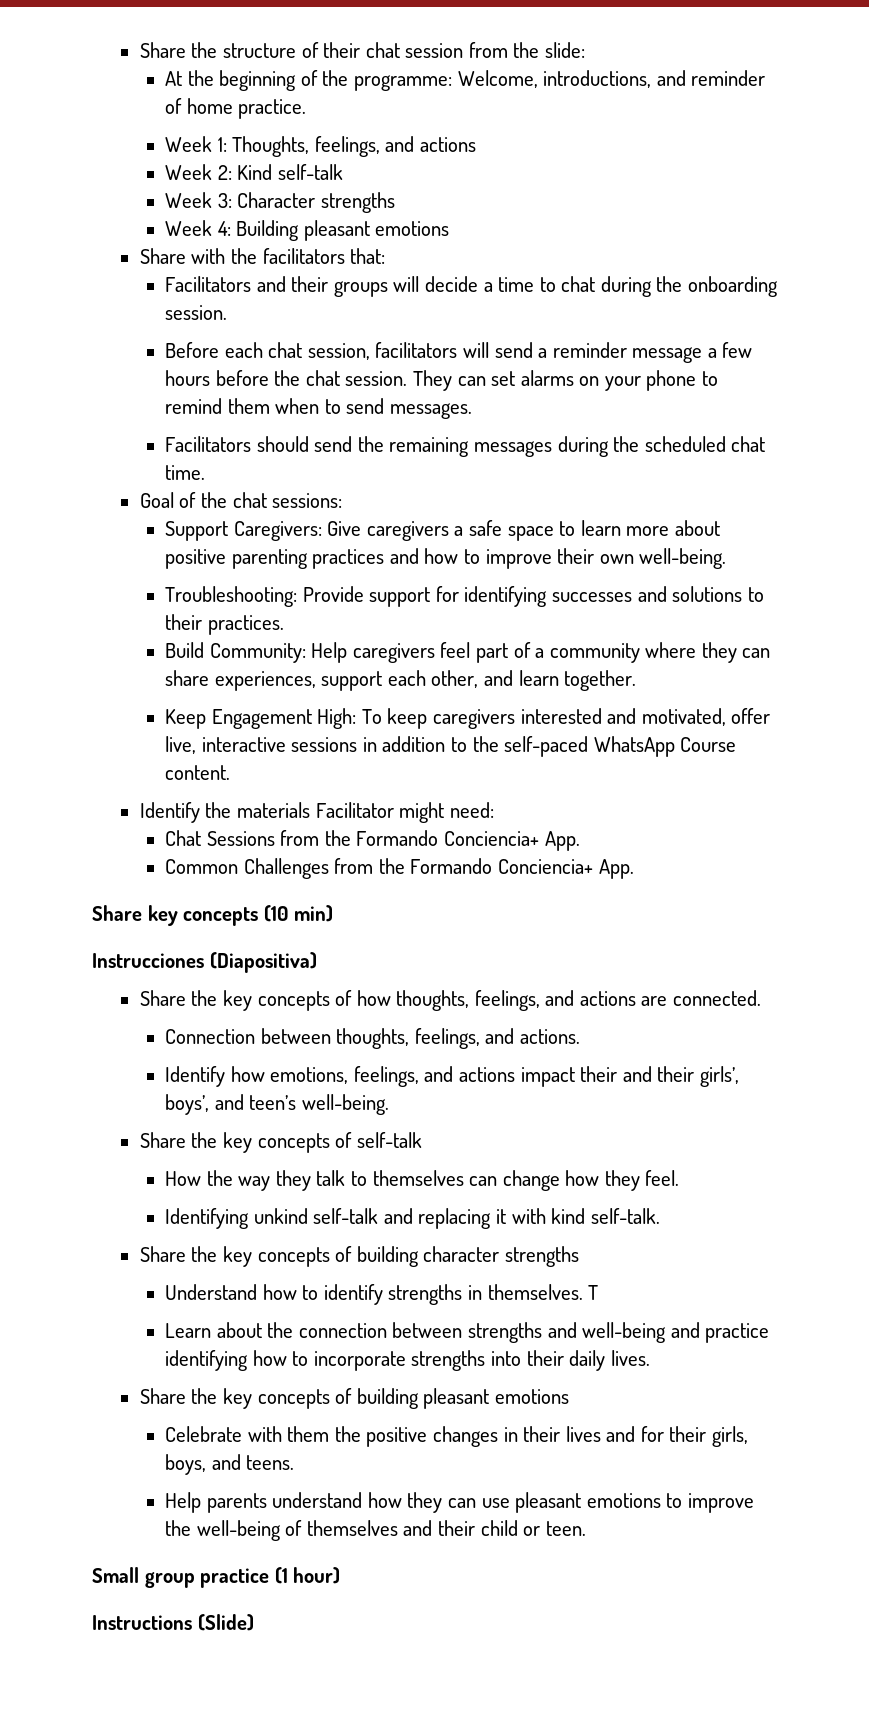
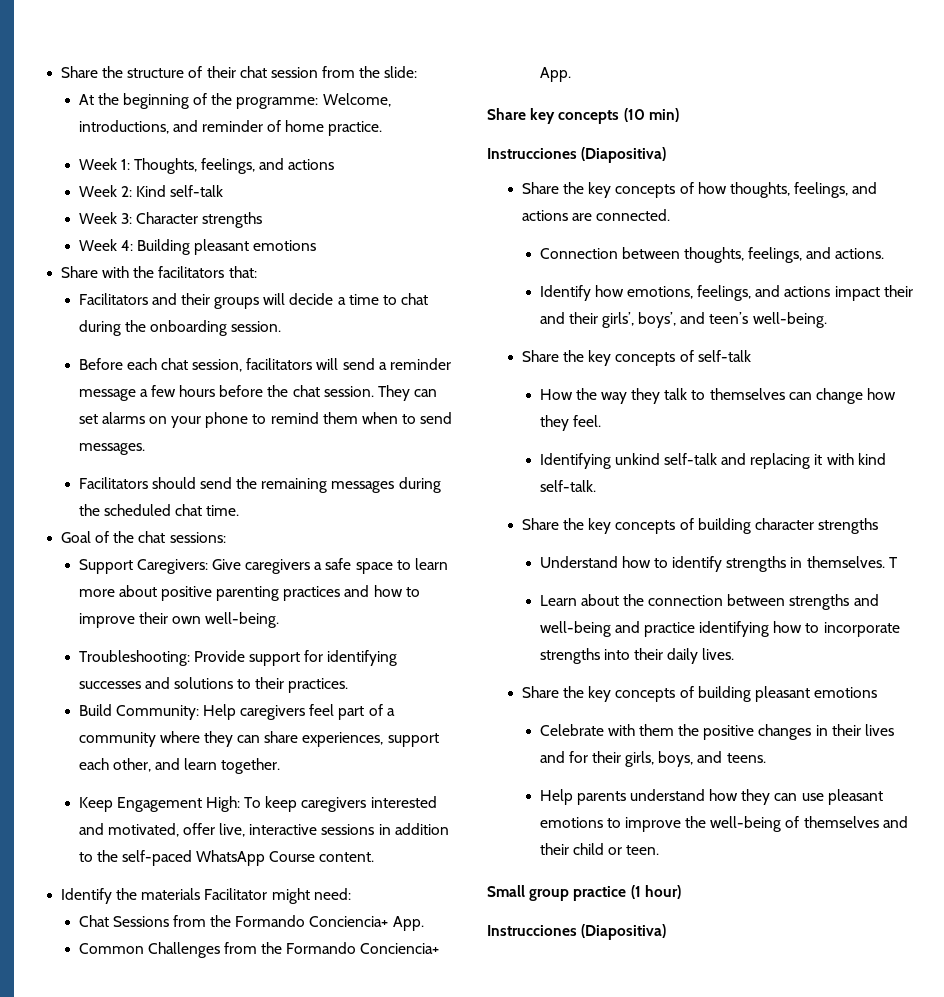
[92,1614,254,1631] Instructions (Slide) -> [487,924,667,940] Instrucciones (Diapositiva)

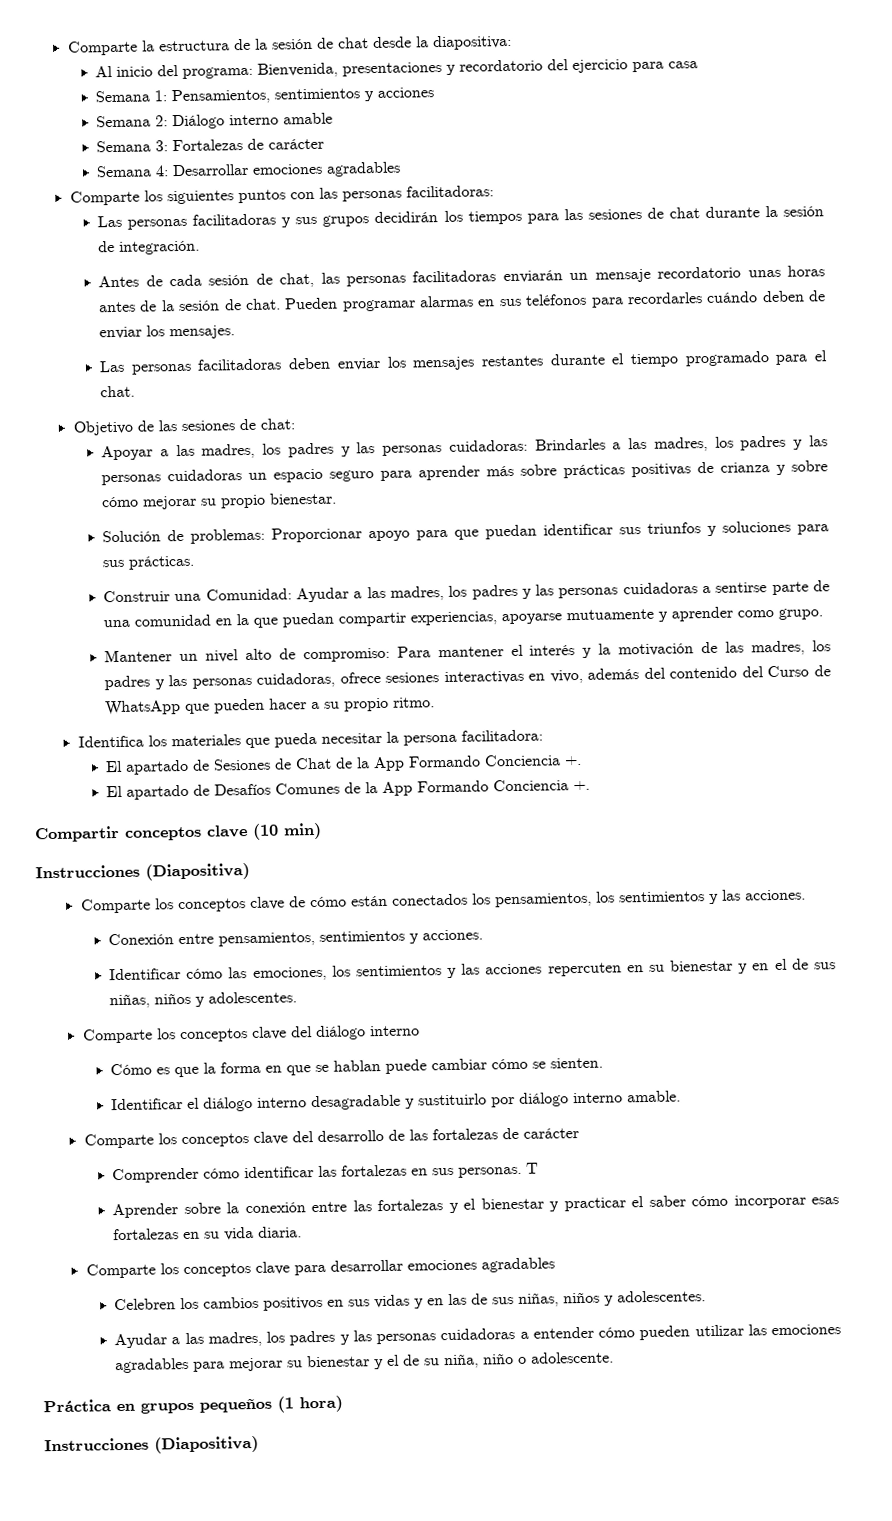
[60,66,418,78] [78,93,391,109] [78,120,383,136] [78,158,335,174] [78,185,224,197] [78,212,263,228] [78,239,317,255] [60,266,257,278] [78,293,429,309] [78,320,282,336] [78,358,452,372] [78,385,438,401] [78,412,453,428] [78,443,145,455] [78,477,441,493] [78,504,240,516] [60,531,226,543] [78,558,449,574] [78,585,420,601] [78,612,280,628] [78,650,398,666] [78,677,349,693] [78,704,395,720] [78,731,439,747] [78,758,281,774] [78,796,437,812] [78,823,449,837] [78,850,375,866] [60,888,351,904] [78,915,424,931] [78,942,440,958] [539,67,571,82] [487,108,679,124] [487,147,667,163] [521,182,878,198] [521,209,671,221] [539,247,885,263] [539,285,913,301] [539,312,827,328] [521,350,751,366] [539,388,897,404] [539,415,601,431] [539,453,886,469] [539,480,596,492] [521,518,879,534] [539,556,898,572] [539,594,879,610] [539,621,900,637] [539,648,735,664] [521,686,878,702] [539,724,895,740] [539,751,766,767] [539,789,883,805] [539,816,908,832] [539,843,660,855] [487,885,681,901] Share the structure of their chat session from the slide: // At the beginning of the programme: Welcome, introductions, and reminder of home practice. // Week 1: Thoughts, feelings, and actions // Week 2: Kind self-talk // Week 3: Character strengths // Week 4: Building pleasant emotions // Share with the facilitators that: // Facilitators and their groups will decide a time to chat during the onboarding session. // Before each chat session, facilitators will send a reminder message a few hours before the chat session. They can set alarms on your phone to remind them when to send messages. // Facilitators should send the remaining messages during the scheduled chat time. // Goal of the chat sessions: // Support Caregivers: Give caregivers a safe space to learn more about positive parenting practices and how to improve their own well-being. // Troubleshooting: Provide support for identifying successes and solutions to their practices. // Build Community: Help caregivers feel part of a community where they can share experiences, support each other, and learn together. // Keep Engagement High: To keep caregivers interested and motivated, offer live, interactive sessions in addition to the self-paced WhatsApp Course content. // Identify the materials Facilitator might need: // Chat Sessions from the Formando Conciencia+ App. // Common Challenges from the Formando Conciencia+ App. // Share key concepts (10 min) // Instrucciones (Diapositiva) // Share the key concepts of how thoughts, feelings, and actions are connected. // Connection between thoughts, feelings, and actions. // Identify how emotions, feelings, and actions impact their and their girls’, boys’, and teen’s well-being. // Share the key concepts of self-talk // How the way they talk to themselves can change how they feel. // Identifying unkind self-talk and replacing it with kind self-talk. // Share the key concepts of building character strengths // Understand how to identify strengths in themselves. T // Learn about the connection between strengths and well-being and practice identifying how to incorporate strengths into their daily lives. // Share the key concepts of building pleasant emotions // Celebrate with them the positive changes in their lives and for their girls, boys, and teens. // Help parents understand how they can use pleasant emotions to improve the well-being of themselves and their child or teen. // Small group practice (1 hour) -> [67,34,512,56] [95,59,699,79] [95,87,435,105] [96,112,334,130] [96,138,325,153] [96,161,402,178] [69,185,494,206] [97,205,825,230] [98,240,201,255] [98,265,825,288] [99,290,827,313] [99,325,236,340] [99,350,828,375] [100,385,136,398] [72,418,295,436] [101,435,828,461] [101,460,828,486] [101,492,338,510] [102,520,829,544] [102,555,196,570] [103,580,831,603] [103,606,824,628] [104,640,832,663] [104,665,831,691] [105,697,436,716] [77,729,543,749] [105,754,583,775] [106,779,591,800] [34,822,322,843] [35,862,250,881] [80,889,806,914] [108,929,484,947] [109,958,837,981] [109,991,298,1009] [82,1025,420,1044] [110,1057,604,1078] [111,1090,682,1112] [83,1127,579,1149] [112,1162,540,1184] [112,1194,840,1219] [113,1226,303,1241] [85,1257,555,1279] [114,1290,707,1311] [114,1324,842,1349] [115,1351,615,1374] [43,1395,343,1414] Comparte la estructura de la sesión de chat desde la diapositiva: // Al inicio del programa: Bienvenida, presentaciones y recordatorio del ejercicio para casa // Semana 1: Pensamientos, sentimientos y acciones // Semana 2: Diálogo interno amable // Semana 3: Fortalezas de carácter // Semana 4: Desarrollar emociones agradables // Comparte los siguientes puntos con las personas facilitadoras: // Las personas facilitadoras y sus grupos decidirán los tiempos para las sesiones de chat durante la sesión de integración. // Antes de cada sesión de chat, las personas facilitadoras enviarán un mensaje recordatorio unas horas antes de la sesión de chat. Pueden programar alarmas en sus teléfonos para recordarles cuándo deben de enviar los mensajes. // Las personas facilitadoras deben enviar los mensajes restantes durante el tiempo programado para el chat. // Objetivo de las sesiones de chat: // Apoyar a las madres, los padres y las personas cuidadoras: Brindarles a las madres, los padres y las personas cuidadoras un espacio seguro para aprender más sobre prácticas positivas de crianza y sobre cómo mejorar su propio bienestar. // Solución de problemas: Proporcionar apoyo para que puedan identificar sus triunfos y soluciones para sus prácticas. // Construir una Comunidad: Ayudar a las madres, los padres y las personas cuidadoras a sentirse parte de una comunidad en la que puedan compartir experiencias, apoyarse mutuamente y aprender como grupo. // Mantener un nivel alto de compromiso: Para mantener el interés y la motivación de las madres, los padres y las personas cuidadoras, ofrece sesiones interactivas en vivo, además del contenido del Curso de WhatsApp que pueden hacer a su propio ritmo. // Identifica los materiales que pueda necesitar la persona facilitadora: // El apartado de Sesiones de Chat de la App Formando Conciencia +. // El apartado de Desafíos Comunes de la App Formando Conciencia +. // Compartir conceptos clave (10 min) // Instrucciones (Diapositiva) // Comparte los conceptos clave de cómo están conectados los pensamientos, los sentimientos y las acciones. // Conexión entre pensamientos, sentimientos y acciones. // Identificar cómo las emociones, los sentimientos y las acciones repercuten en su bienestar y en el de sus niñas, niños y adolescentes. // Comparte los conceptos clave del diálogo interno // Cómo es que la forma en que se hablan puede cambiar cómo se sienten. // Identificar el diálogo interno desagradable y sustituirlo por diálogo interno amable. // Comparte los conceptos clave del desarrollo de las fortalezas de carácter // Comprender cómo identificar las fortalezas en sus personas. T // Aprender sobre la conexión entre las fortalezas y el bienestar y practicar el saber cómo incorporar esas fortalezas en su vida diaria. // Comparte los conceptos clave para desarrollar emociones agradables // Celebren los cambios positivos en sus vidas y en las de sus niñas, niños y adolescentes. // Ayudar a las madres, los padres y las personas cuidadoras a entender cómo pueden utilizar las emociones agradables para mejorar su bienestar y el de su niña, niño o adolescente. // Práctica en grupos pequeños (1 hora)

